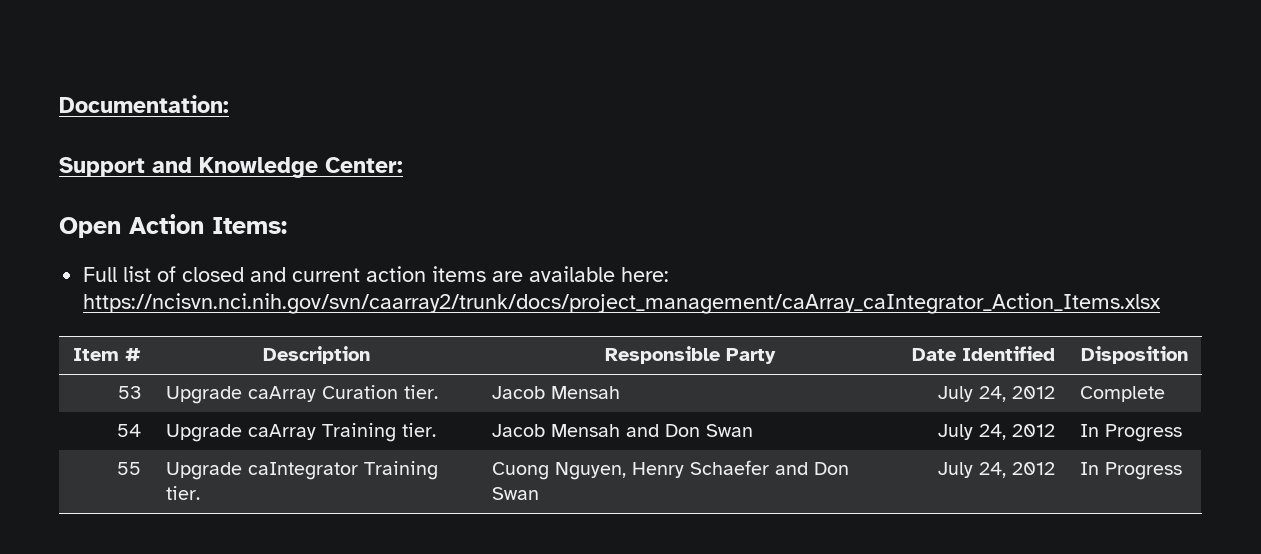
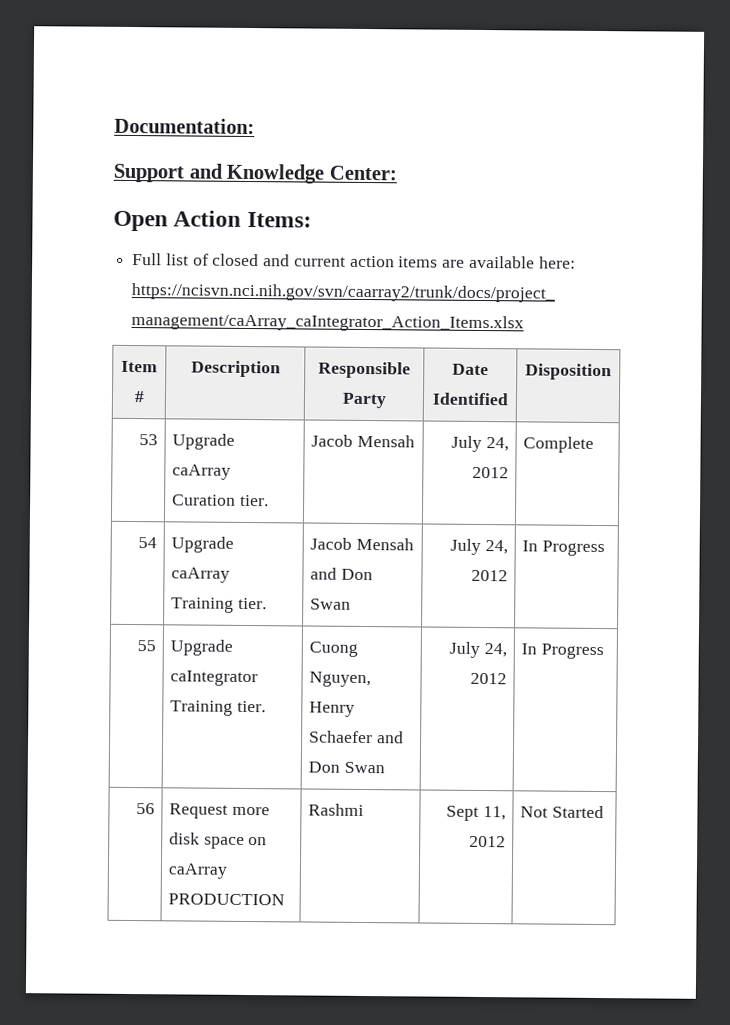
(1182, 471) none -> [136,803,156,815] [168,803,270,819] [168,832,268,849] [167,863,227,879] [167,893,285,906] [307,803,364,816] [446,805,507,821] [469,835,507,848] [519,805,604,819] // 56 | Request more disk space on caArray PRODUCTION | Rashmi | Sept 11, 2012 | Not Started

